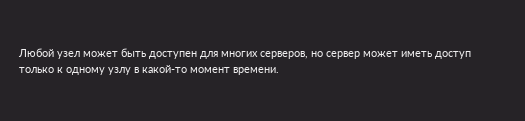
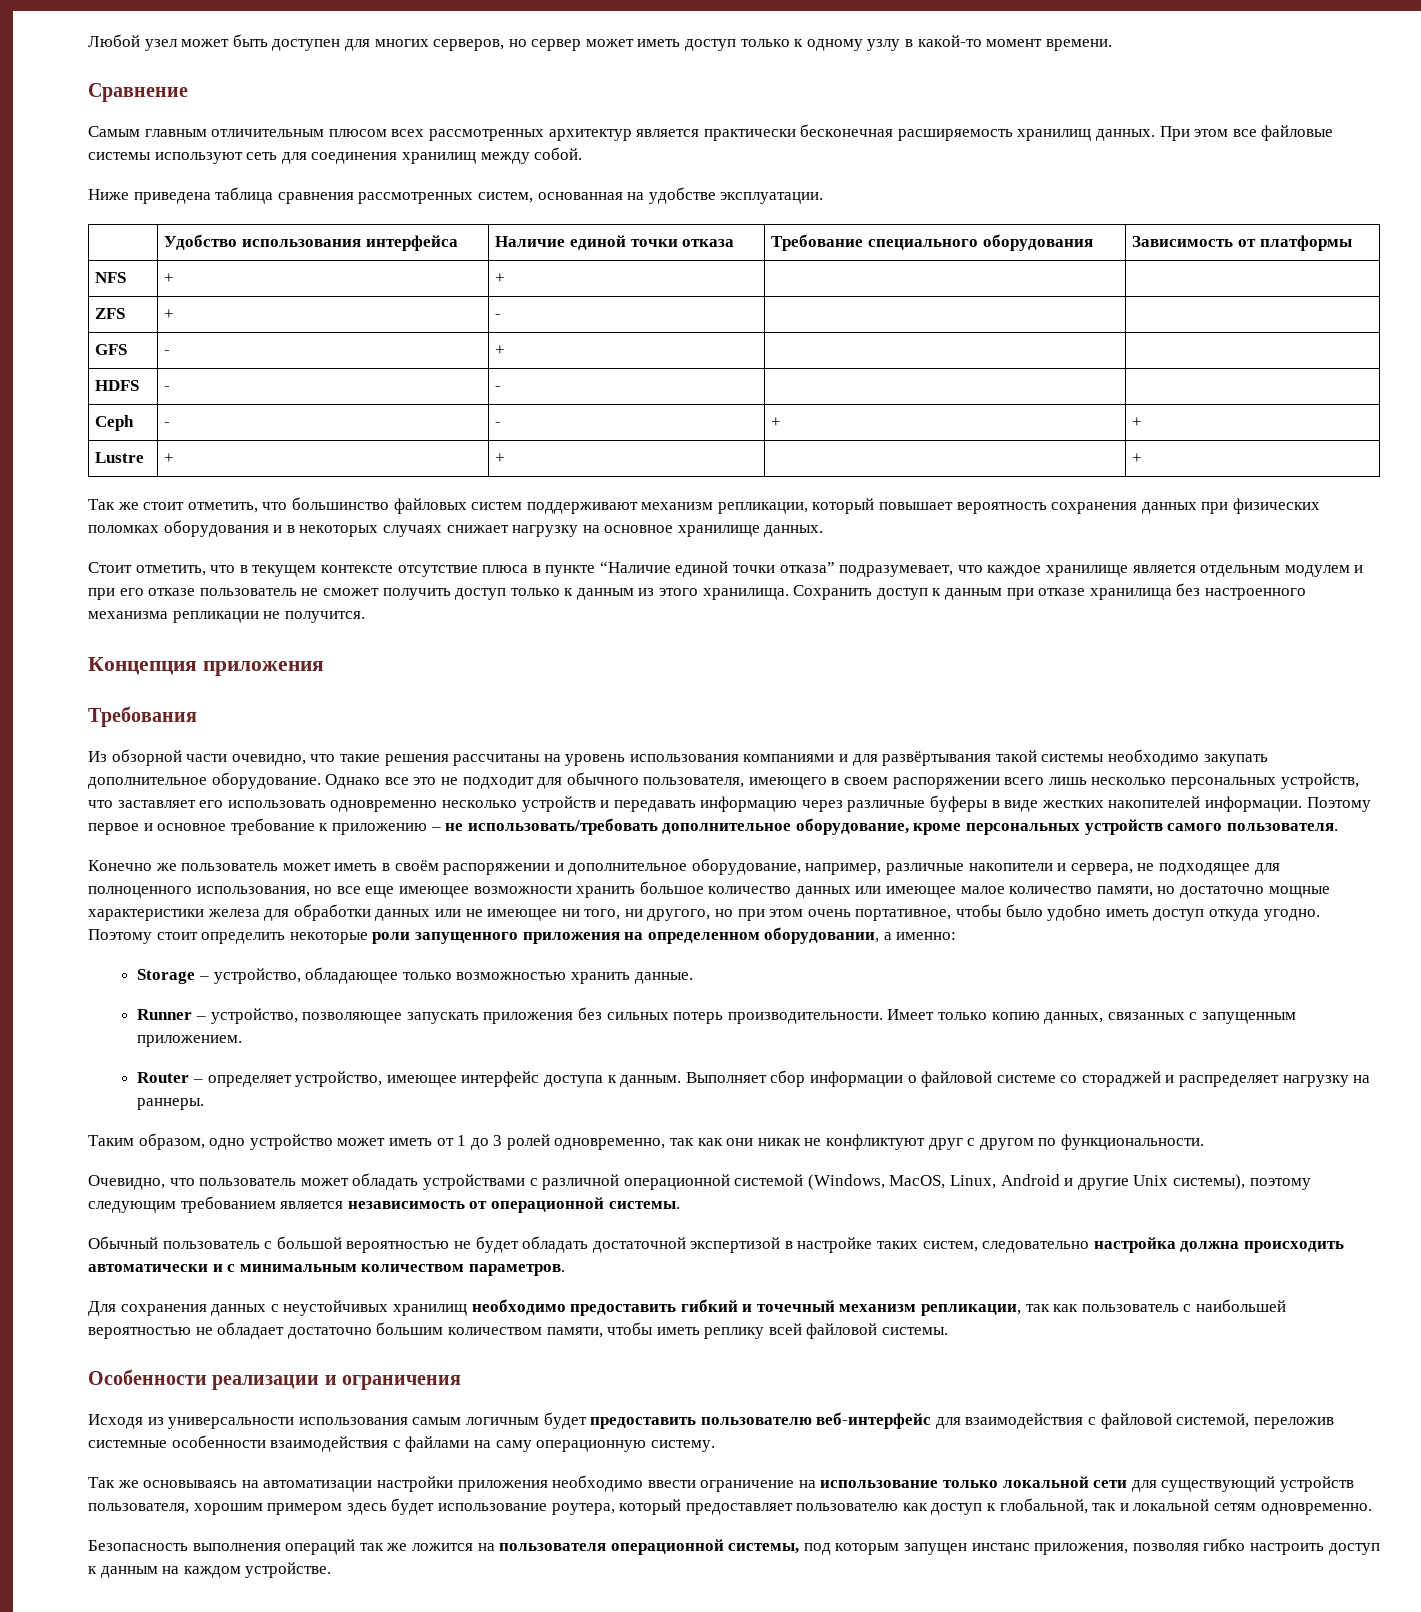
(279, 71) none -> [88,83,188,102] [88,124,1334,141] [88,147,583,164] [88,187,824,204] [164,234,458,251] [495,235,735,250] [771,234,1093,251] [1132,235,1352,251] [95,272,127,283] [164,273,175,283] [495,273,506,283] [95,308,126,319] [164,309,175,319] [495,314,502,319] [95,344,128,355] [164,350,171,355] [495,345,506,355] [95,380,140,391] [164,386,171,391] [495,386,502,391] [95,415,135,431] [164,422,171,427] [495,422,502,427] [771,417,782,427] [1132,417,1143,427] [95,452,145,463] [164,453,175,463] [495,453,506,463] [1132,453,1143,463] [88,497,1321,514] [88,520,824,537] [88,561,1364,577] [88,583,1306,600] [88,611,365,623] [88,657,324,676] [88,706,197,727] [88,749,1268,766] [88,772,1359,789] [88,795,1371,812] [88,818,1338,835] [88,858,1280,875] [88,881,1330,898] [88,904,1320,921] [88,927,957,944] [137,967,693,984] [137,1007,1296,1024] [137,1035,243,1047] [137,1070,1371,1087] [137,1098,205,1110] [88,1133,1204,1150] [88,1173,1311,1190] [88,1196,680,1213] [88,1236,1345,1253] [88,1264,565,1276] [88,1299,1287,1316] [88,1322,949,1339] [88,1369,462,1390] [88,1412,1334,1429] [88,1435,715,1452] [88,1475,1355,1492] [88,1498,1372,1515] [88,1538,1380,1555] [88,1562,332,1578] // Сравнение // Самым главным отличительным плюсом всех рассмотренных архитектур является практически бесконечная расширяемость хранилищ данных. При этом все файловые системы используют сеть для соединения хранилищ между собой. // Ниже приведена таблица сравнения рассмотренных систем, основанная на удобстве эксплуатации. // | Удобство использования интерфейса | Наличие единой точки отказа | Требование специального оборудования | Зависимость от платформы // NFS | + | + | | // ZFS | + | - | | // GFS | - | + | | // HDFS | - | - | | // Ceph | - | - | + | + // Lustre | + | + | | + // Так же стоит отметить, что большинство файловых систем поддерживают механизм репликации, который повышает вероятность сохранения данных при физических поломках оборудования и в некоторых случаях снижает нагрузку на основное хранилище данных. // Стоит отметить, что в текущем контексте отсутствие плюса в пункте “Наличие единой точки отказа” подразумевает, что каждое хранилище является отдельным модулем и при его отказе пользователь не сможет получить доступ только к данным из этого хранилища. Сохранить доступ к данным при отказе хранилища без настроенного механизма репликации не получится. // Концепция приложения // Требования // Из обзорной части очевидно, что такие решения рассчитаны на уровень использования компаниями и для развёртывания такой системы необходимо закупать дополнительное оборудование. Однако все это не подходит для обычного пользователя, имеющего в своем распоряжении всего лишь несколько персональных устройств, что заставляет его использовать одновременно несколько устройств и передавать информацию через различные буферы в виде жестких накопителей информации. Поэтому первое и основное требование к приложению – не использовать/требовать дополнительное оборудование, кроме персональных устройств самого пользователя. // Конечно же пользователь может иметь в своём распоряжении и дополнительное оборудование, например, различные накопители и сервера, не подходящее для полноценного использования, но все еще имеющее возможности хранить большое количество данных или имеющее малое количество памяти, но достаточно мощные характеристики железа для обработки данных или не имеющее ни того, ни другого, но при этом очень портативное, чтобы было удобно иметь доступ откуда угодно. Поэтому стоит определить некоторые роли запущенного приложения на определенном оборудовании, а именно: // Storage – устройство, обладающее только возможностью хранить данные. // Runner – устройство, позволяющее запускать приложения без сильных потерь производительности. Имеет только копию данных, связанных с запущенным приложением. // Router – определяет устройство, имеющее интерфейс доступа к данным. Выполняет сбор информации о файловой системе со стораджей и распределяет нагрузку на раннеры. // Таким образом, одно устройство может иметь от 1 до 3 ролей одновременно, так как они никак не конфликтуют друг с другом по функциональности. // Очевидно, что пользователь может обладать устройствами с различной операционной системой (Windows, MacOS, Linux, Android и другие Unix системы), поэтому следующим требованием является независимость от операционной системы. // Обычный пользователь с большой вероятностью не будет обладать достаточной экспертизой в настройке таких систем, следовательно настройка должна происходить автоматически и с минимальным количеством параметров. // Для сохранения данных с неустойчивых хранилищ необходимо предоставить гибкий и точечный механизм репликации, так как пользователь с наибольшей вероятностью не обладает достаточно большим количеством памяти, чтобы иметь реплику всей файловой системы. // Особенности реализации и ограничения // Исходя из универсальности использования самым логичным будет предоставить пользователю веб-интерфейс для взаимодействия с файловой системой, переложив системные особенности взаимодействия с файлами на саму операционную систему. // Так же основываясь на автоматизации настройки приложения необходимо ввести ограничение на использование только локальной сети для существующий устройств пользователя, хорошим примером здесь будет использование роутера, который предоставляет пользователю как доступ к глобальной, так и локальной сетям одновременно. // Безопасность выполнения операций так же ложится на пользователя операционной системы, под которым запущен инстанс приложения, позволяя гибко настроить доступ к данным на каждом устройстве.

